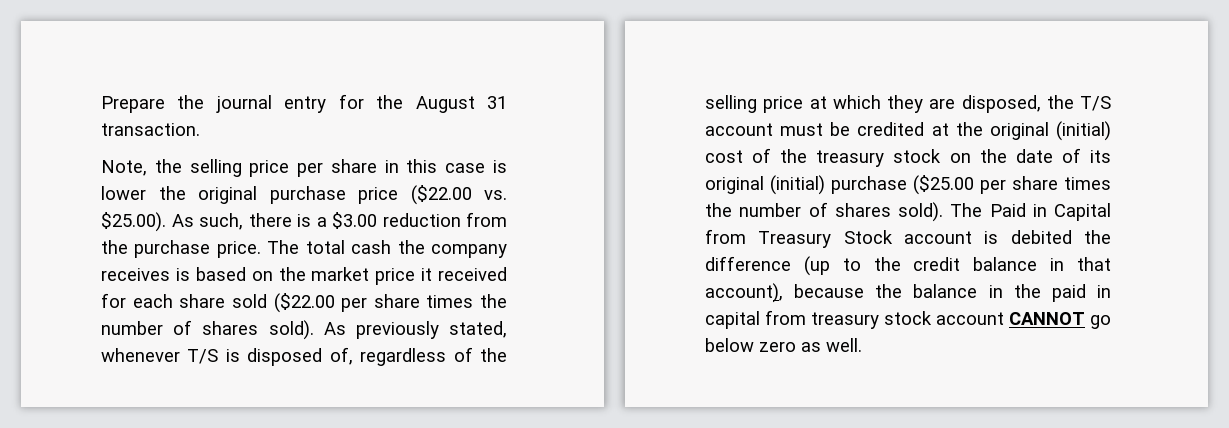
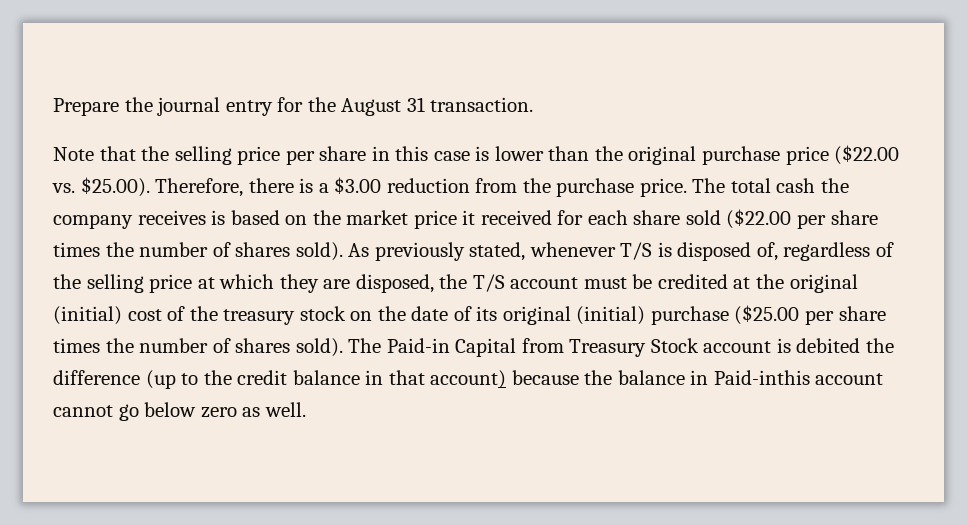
[101,160,147,176] Note, -> [53,146,136,161] Note that
(146, 193) none -> [548,146,590,161] than
[171,213,243,230] As such, -> [155,178,244,197] Therefore,
[989,203,1047,217] Paid in -> [386,338,450,353] Paid-in
[705,283,783,303] account), -> [430,370,507,389] account)
[1013,284,1111,302] [705,310,1085,329] the paid in capital from treasury stock account CANNOT -> [713,370,884,385] [53,405,113,417] Paid-inthis account cannot

